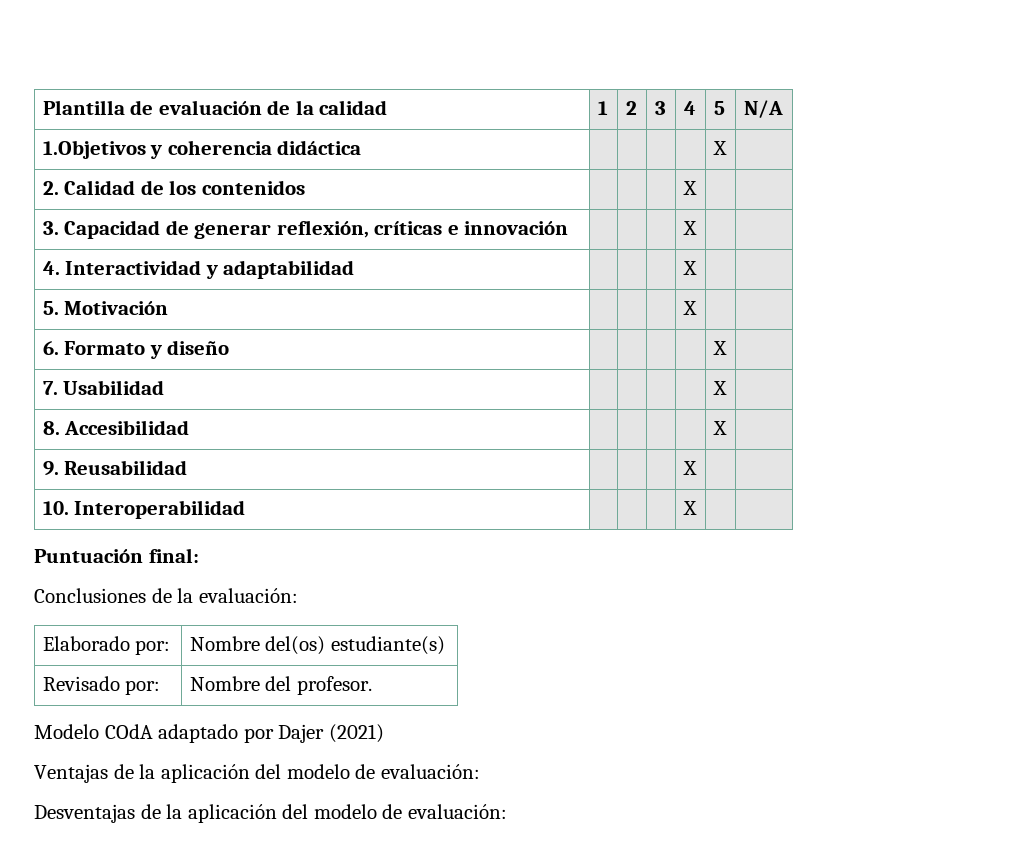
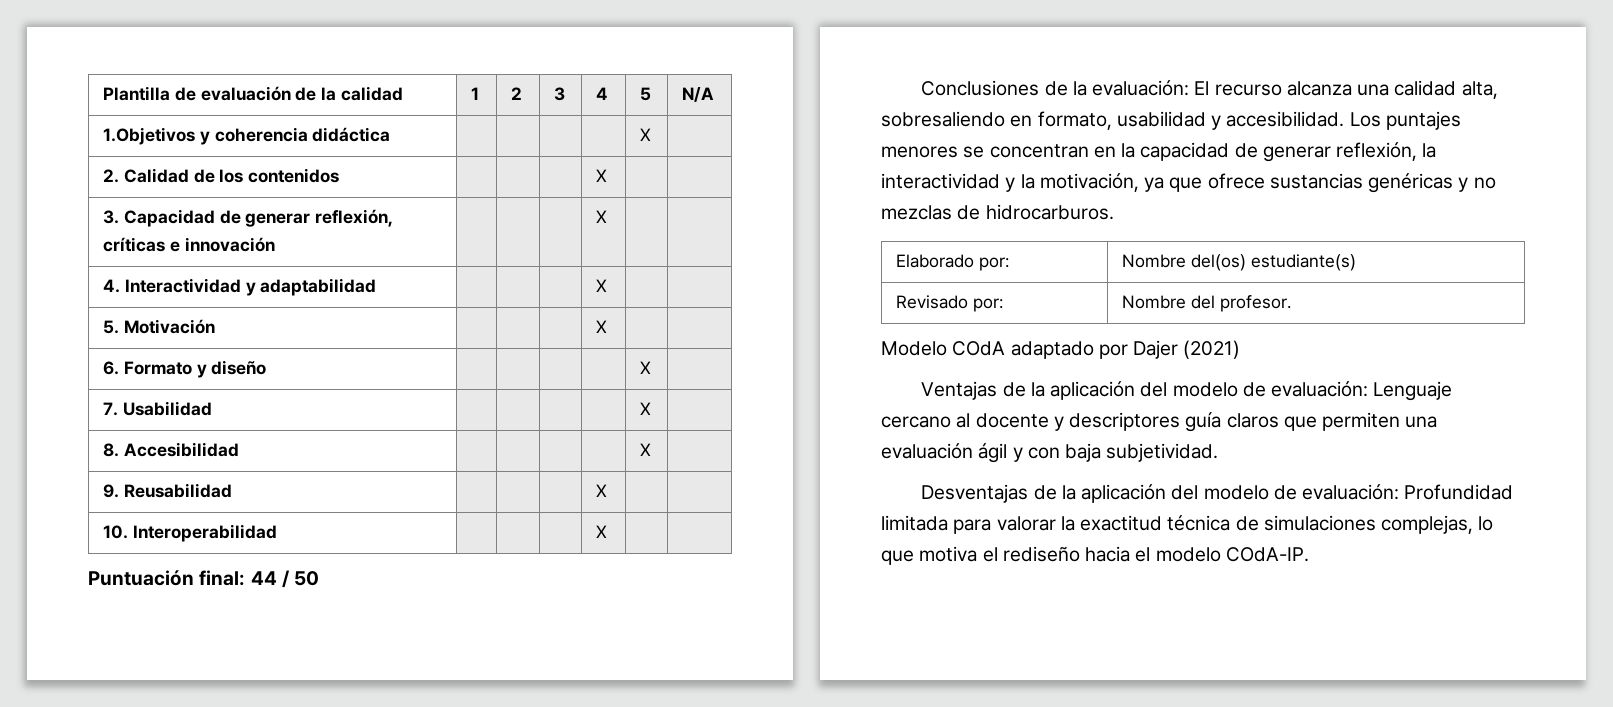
(199, 555) none -> [250,570,320,588] 44 / 50
(298, 595) none -> [1194,80,1498,99] [881,111,1461,130] [881,142,1437,162] [881,173,1496,193] [881,204,1114,220] El recurso alcanza una calidad alta, sobresaliendo en formato, usabilidad y accesibilidad. Los puntajes menores se concentran en la capacidad de generar reflexión, la interactividad y la motivación, ya que ofrece sustancias genéricas y no mezclas de hidrocarburos.
(480, 771) none -> [1373,381,1453,401] [881,412,1438,432] [881,443,1219,463] Lenguaje cercano al docente y descriptores guía claros que permiten una evaluación ágil y con baja subjetividad.
(507, 811) none -> [1404,484,1514,500] [881,515,1494,534] [881,546,1309,565] Profundidad limitada para valorar la exactitud técnica de simulaciones complejas, lo que motiva el rediseño hacia el modelo COdA-IP.

